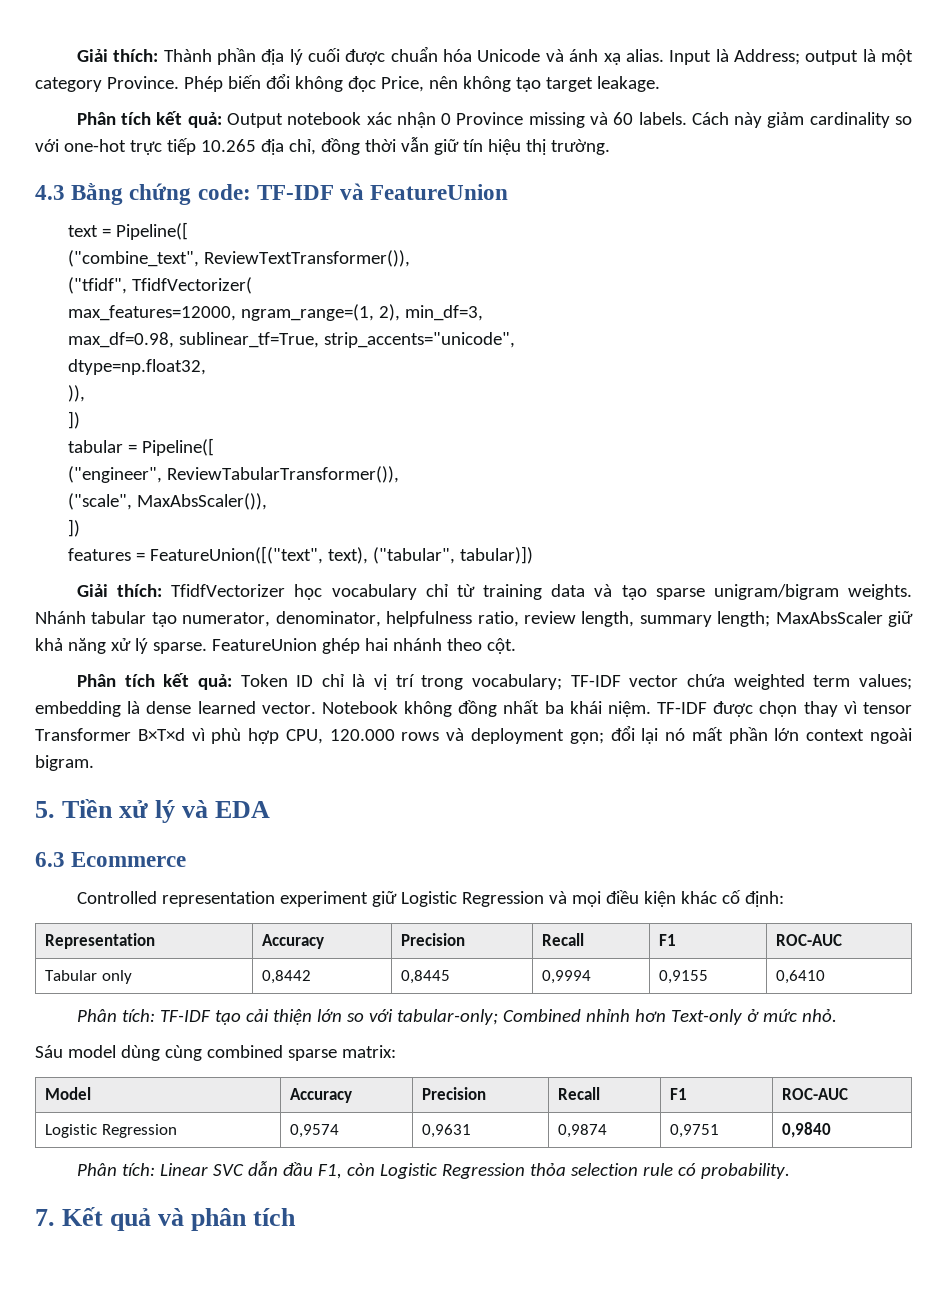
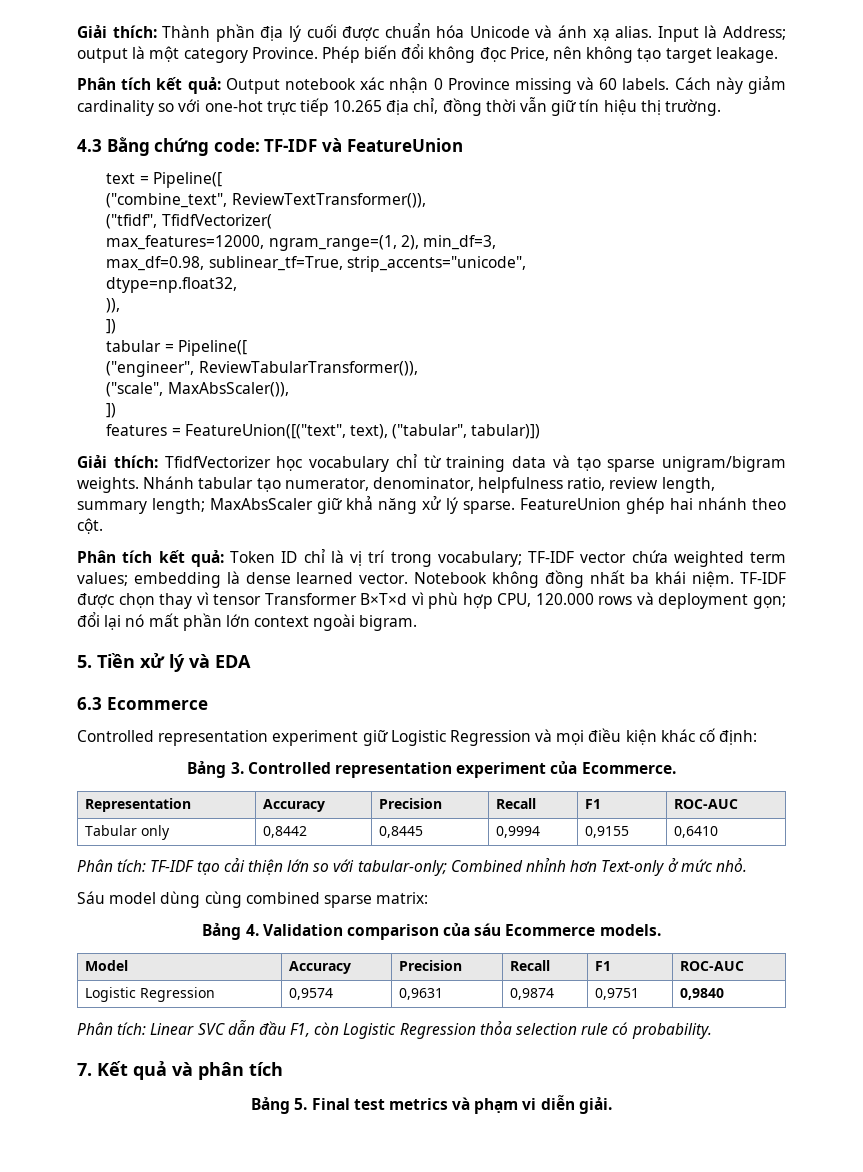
(784, 899) none -> [187,761,676,778] // Bảng 3. Controlled representation experiment của Ecommerce.
(396, 1051) none -> [202,923,661,940] // Bảng 4. Validation comparison của sáu Ecommerce models.
(297, 1217) none -> [251,1095,612,1114] // Bảng 5. Final test metrics và phạm vi diễn giải.

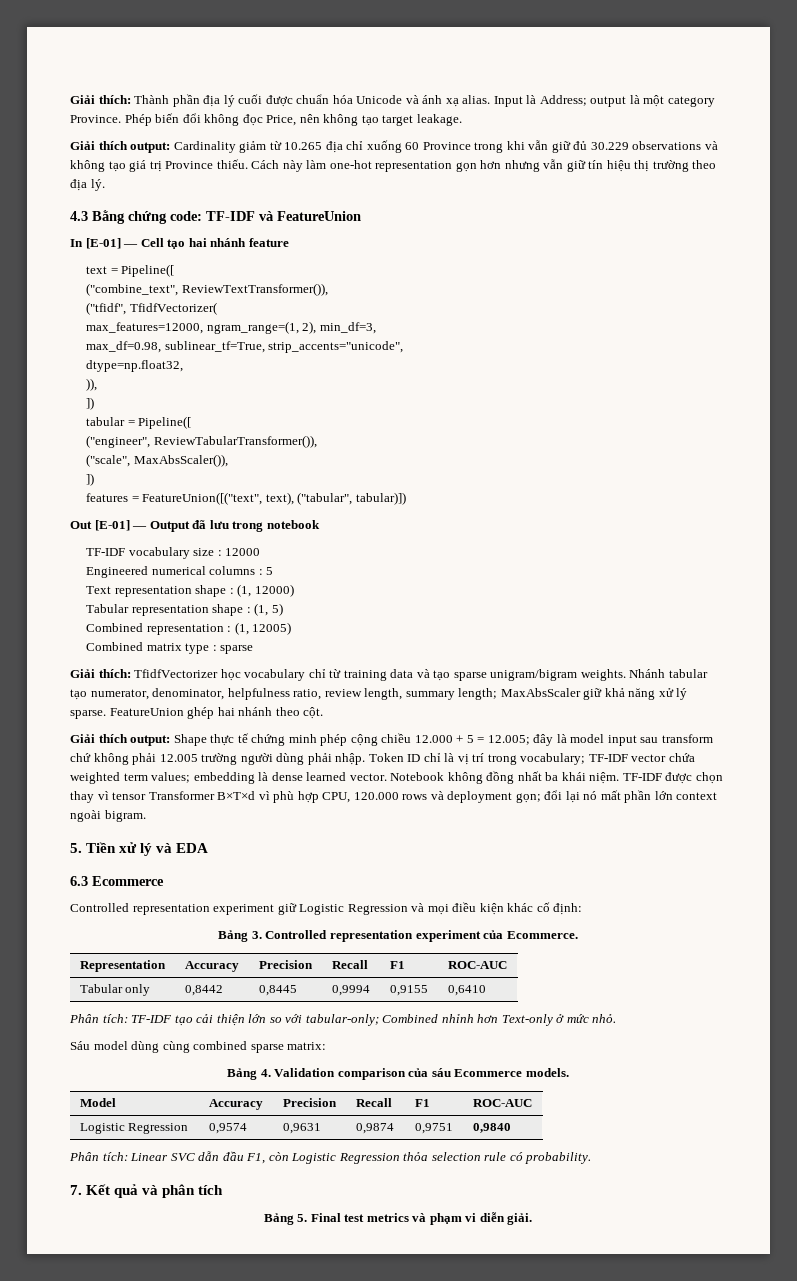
[77,76,786,94] [77,98,516,116] Phân tích kết quả: Output notebook xác nhận 0 Province missing và 60 labels. Cách này giảm cardinality so với one-hot trực tiếp 10.265 địa chỉ, đồng thời -> [70,140,718,153] [70,159,540,172] Giải thích output: Cardinality giảm từ 10.265 địa chỉ xuống 60 Province trong khi vẫn giữ đủ 30.229 observations và không tạo giá trị Province thiếu. Cách này làm one-hot representation gọn hơn nhưng
[664,99,721,116] trường. -> [652,160,717,172] [70,179,105,191] trường theo địa lý.
(463, 145) none -> [70,238,289,249] // In [E-01] — Cell tạo hai nhánh feature
(541, 431) none -> [70,520,320,532] [86,547,261,559] [86,566,274,578] [86,584,294,597] [86,603,283,616] [86,622,292,635] [86,642,254,654] // Out [E-01] — Output đã lưu trong notebook // TF-IDF vocabulary size : 12000 // Engineered numerical columns : 5 // Text representation shape : (1, 12000) // Tabular representation shape : (1, 5) // Combined representation : (1, 12005) // Combined matrix type : sparse
[77,550,224,567] Phân tích kết quả: -> [70,733,713,746] [70,753,366,765] Giải thích output: Shape thực tế chứng minh phép cộng chiều 12.000 + 5 = 12.005; đây là model input sau transform chứ không phải 12.005 trường người dùng phải nhập.

